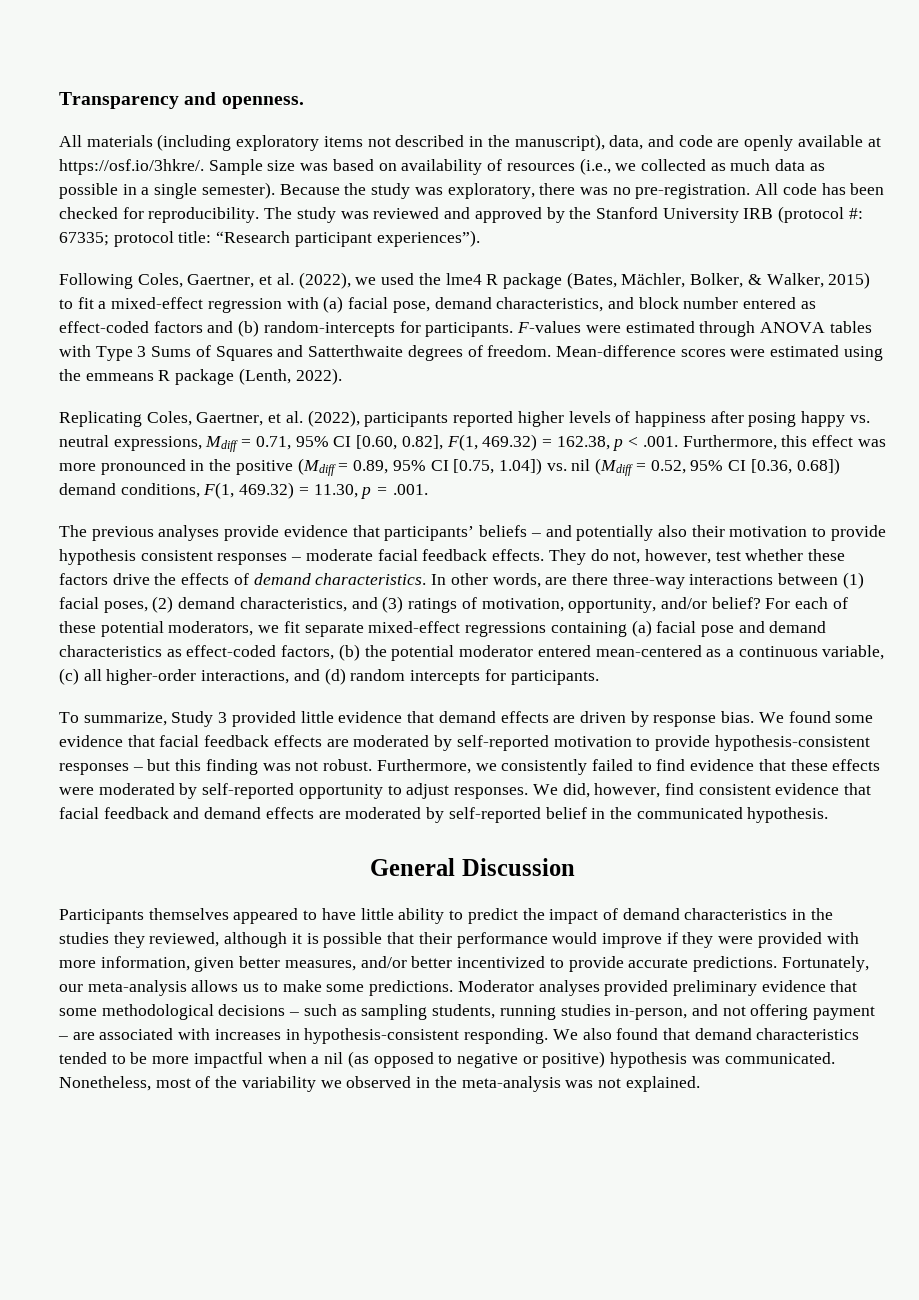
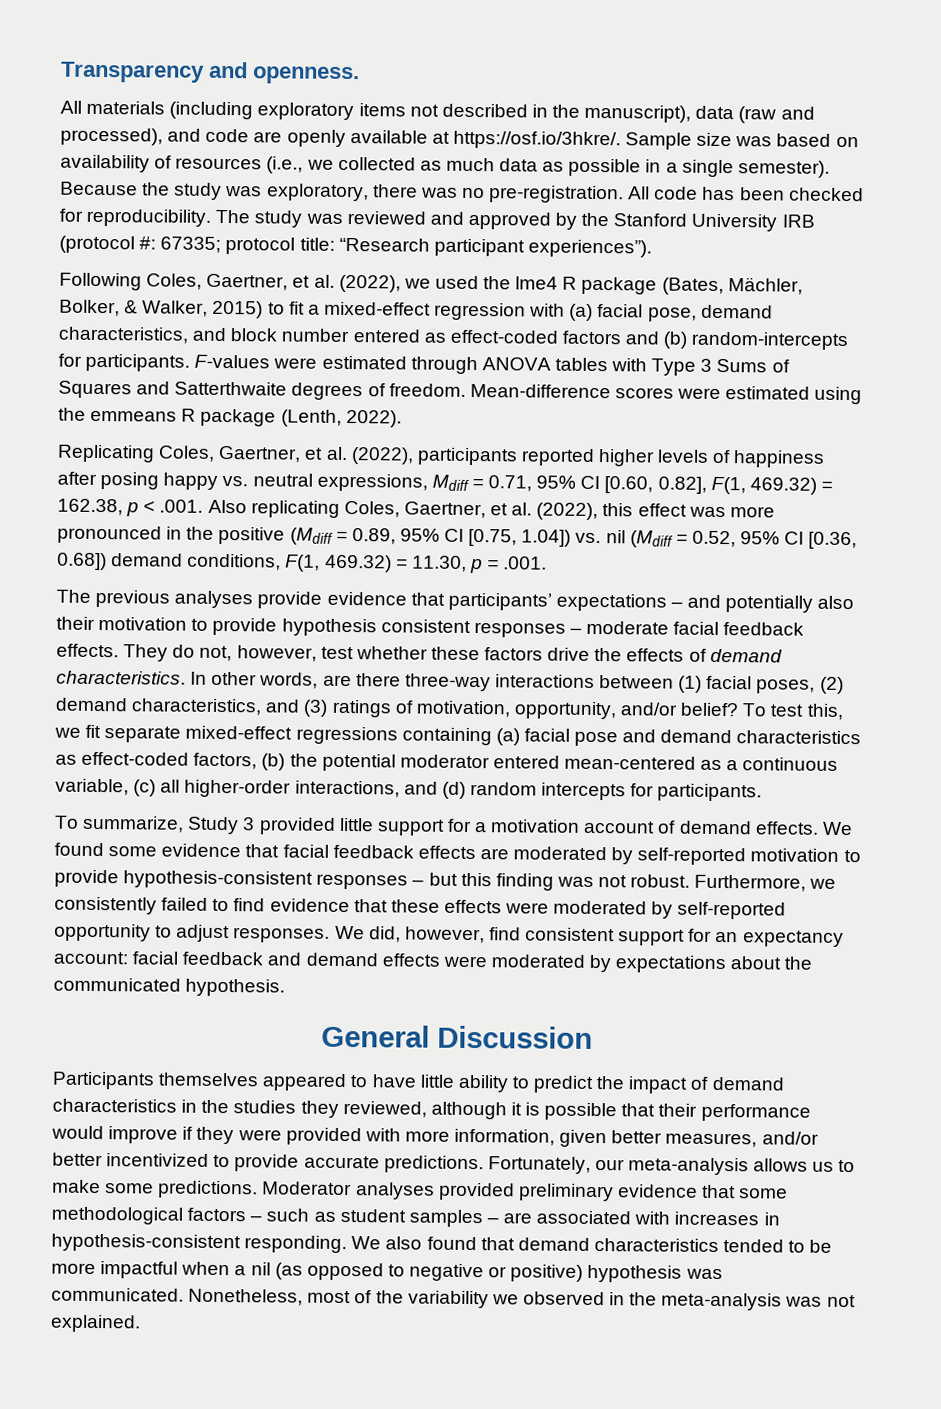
[609,135,644,150] data, -> [695,105,815,124] [60,127,163,146] data (raw and processed),
[682,435,777,450] Furthermore, -> [207,499,599,521] Also replicating Coles, Gaertner, et al. (2022),
[479,525,528,537] beliefs -> [555,593,667,612] expectations
[765,597,848,609] [59,621,254,637] For each of these potential moderators, -> [742,703,844,720] To test this,
[338,711,755,727] evidence that demand effects are driven by response bias. -> [376,818,819,836] support for a motivation account of demand effects.
[775,783,872,795] evidence that -> [618,928,844,947] [53,951,128,965] support for an expectancy account:
[318,807,606,823] are moderated by self-reported belief in -> [442,954,782,974] were moderated by expectations about
[218,1004,286,1016] decisions -> [187,1207,247,1222] factors
[361,1004,876,1020] sampling students, running studies in-person, and not offering payment -> [339,1208,483,1228] student samples

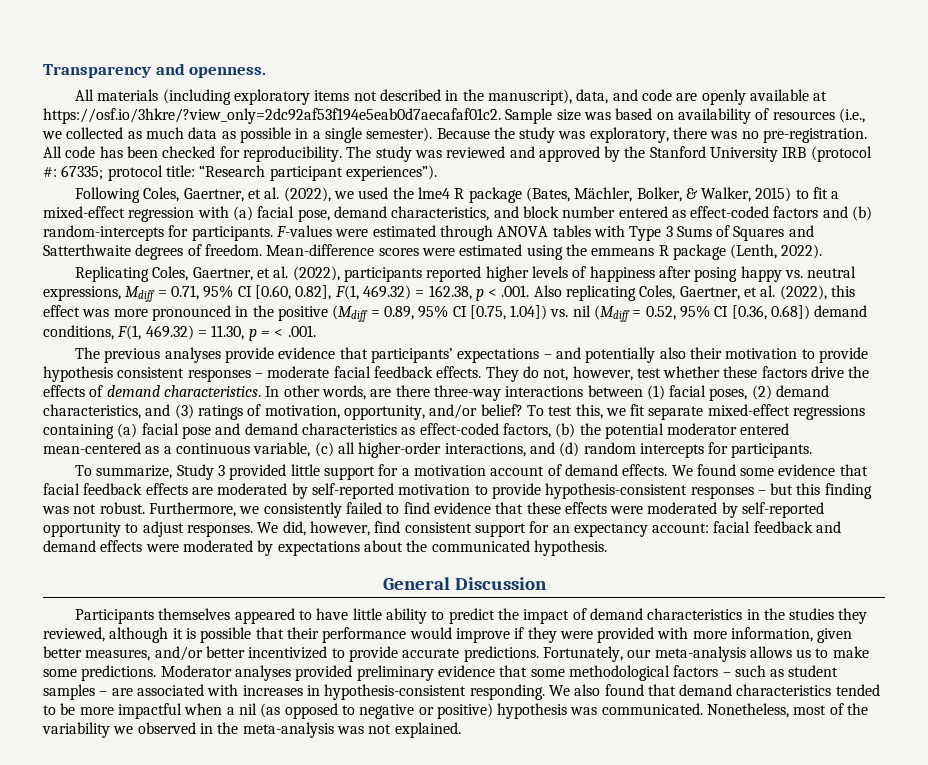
[695,105,815,124] [60,127,163,146] data (raw and processed), -> [576,89,609,104] data,
[452,130,621,150] https://osf.io/3hkre/. -> [43,108,501,124] https://osf.io/3hkre/?view_only=2dc92af53f194e5eab0d7aecafaf01c2.
(500, 564) none -> [274,329,284,337] <

